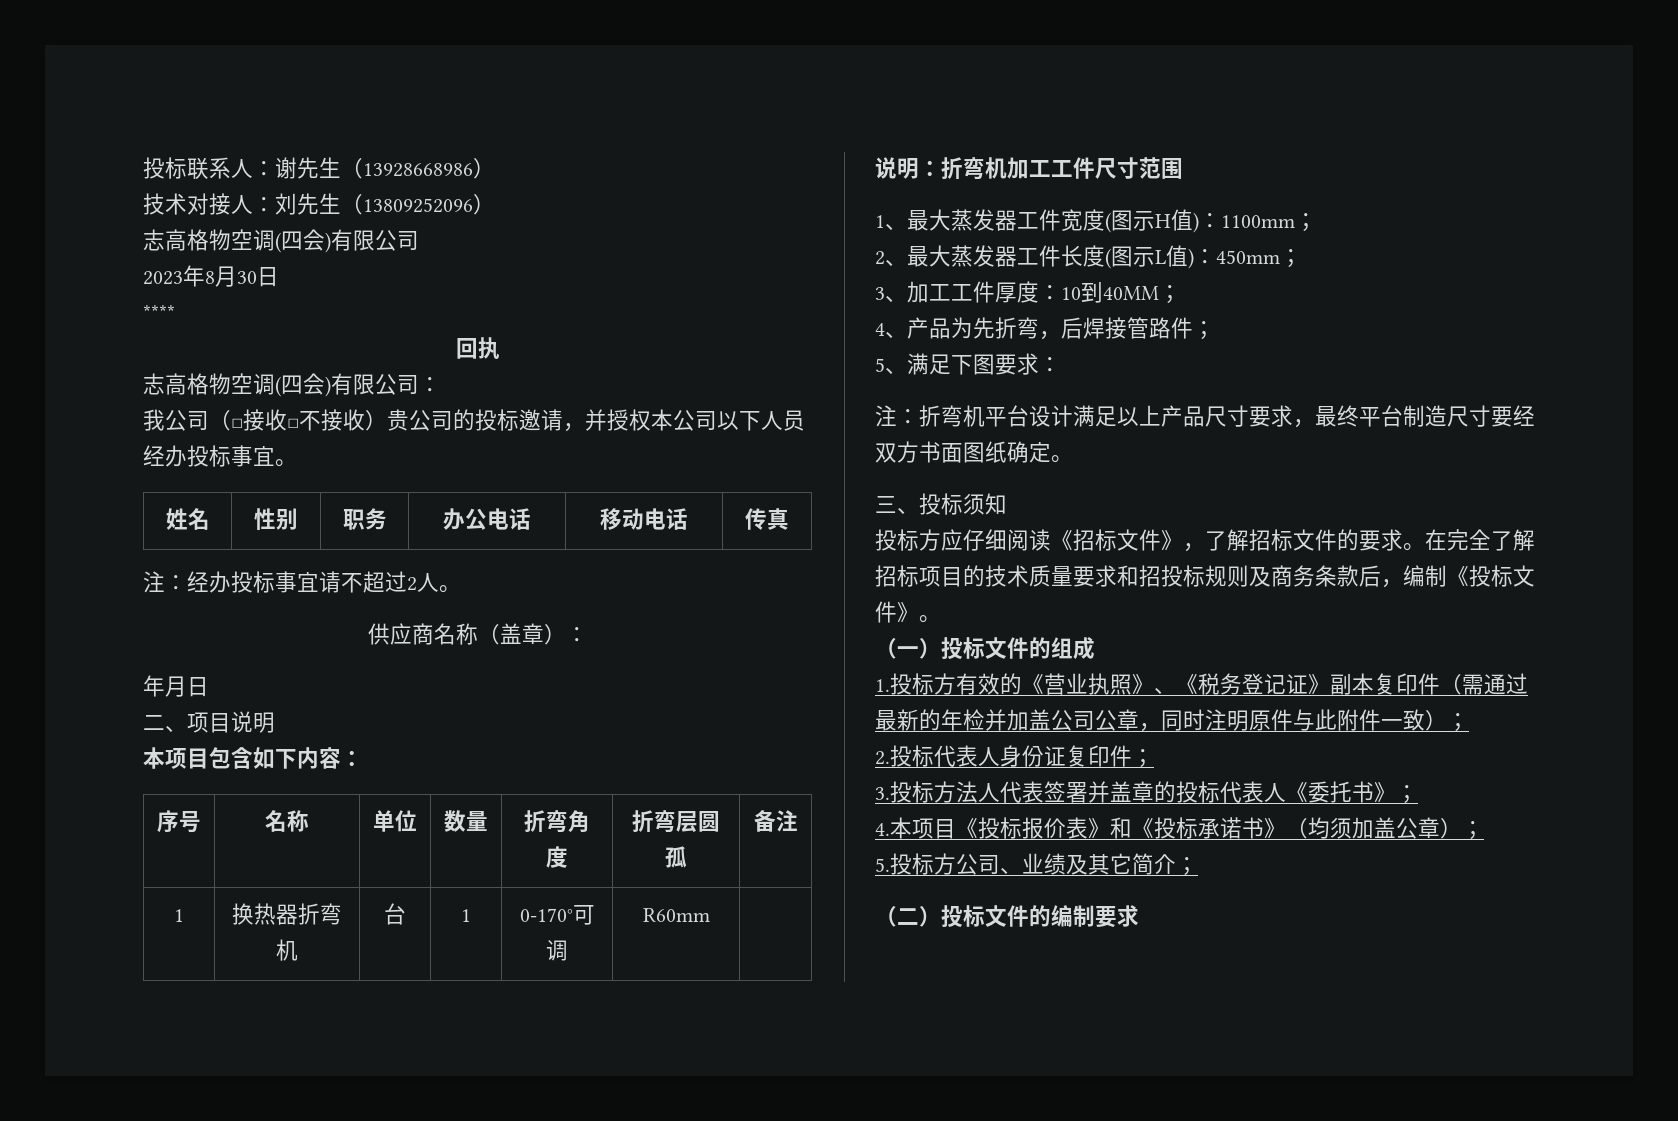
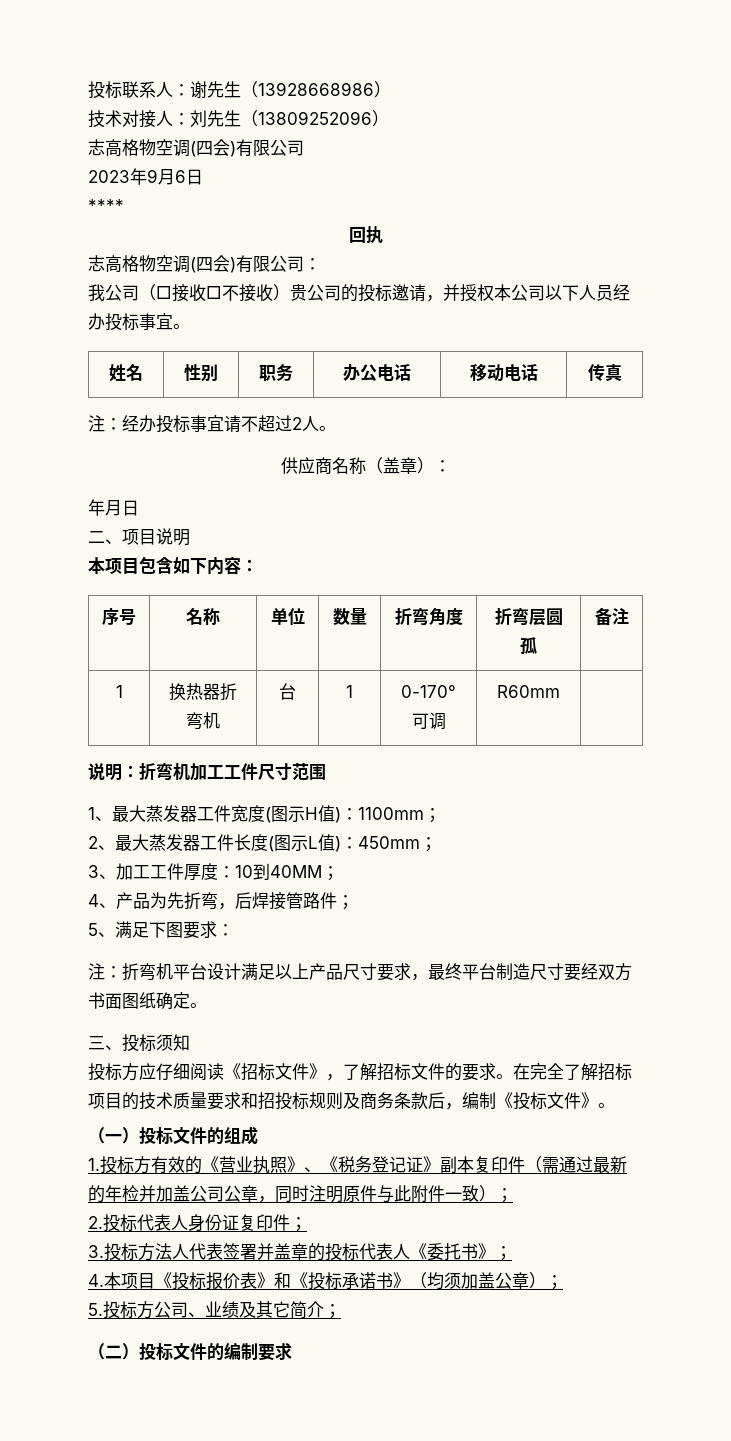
[205,266,257,287] 8月30 -> [147,169,186,185] 9月6

